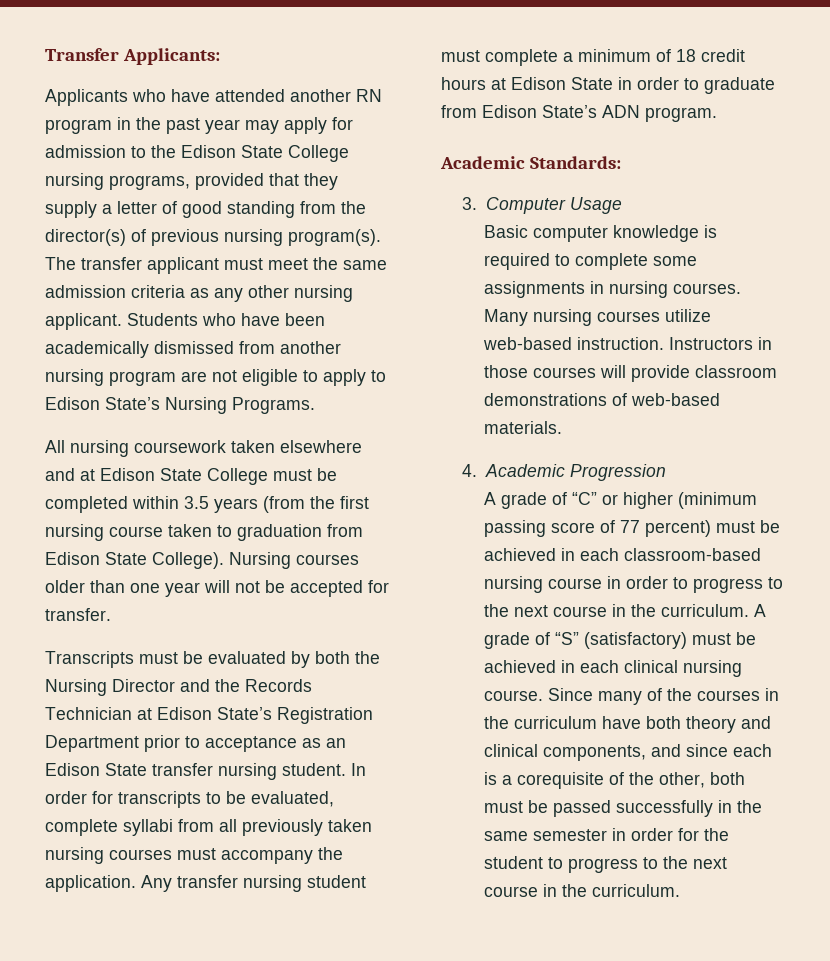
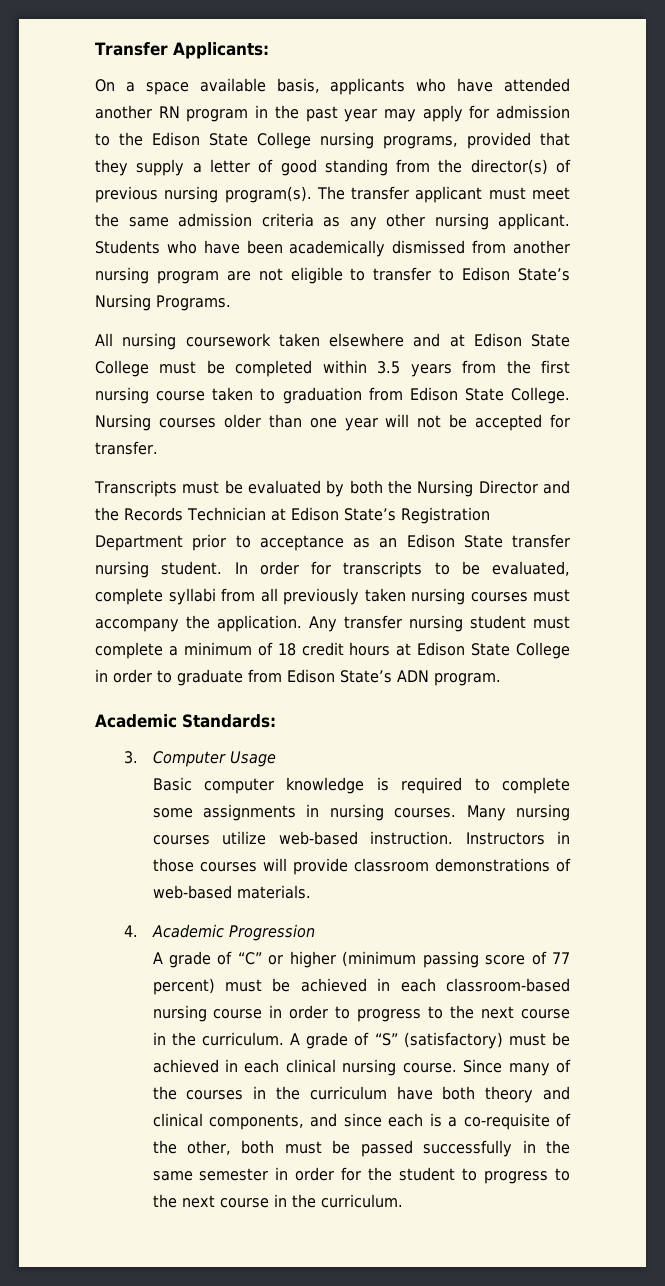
[45,89,128,106] Applicants -> [95,78,406,95] On a space available basis, applicants
[323,369,366,386] apply -> [373,267,432,281] transfer
[263,496,305,513] (from -> [462,360,497,374] from
[152,552,224,569] College). -> [511,387,570,404] College.
(613, 83) none -> [516,642,570,659] College
[516,772,604,789] corequisite -> [463,1113,550,1130] co-requisite

